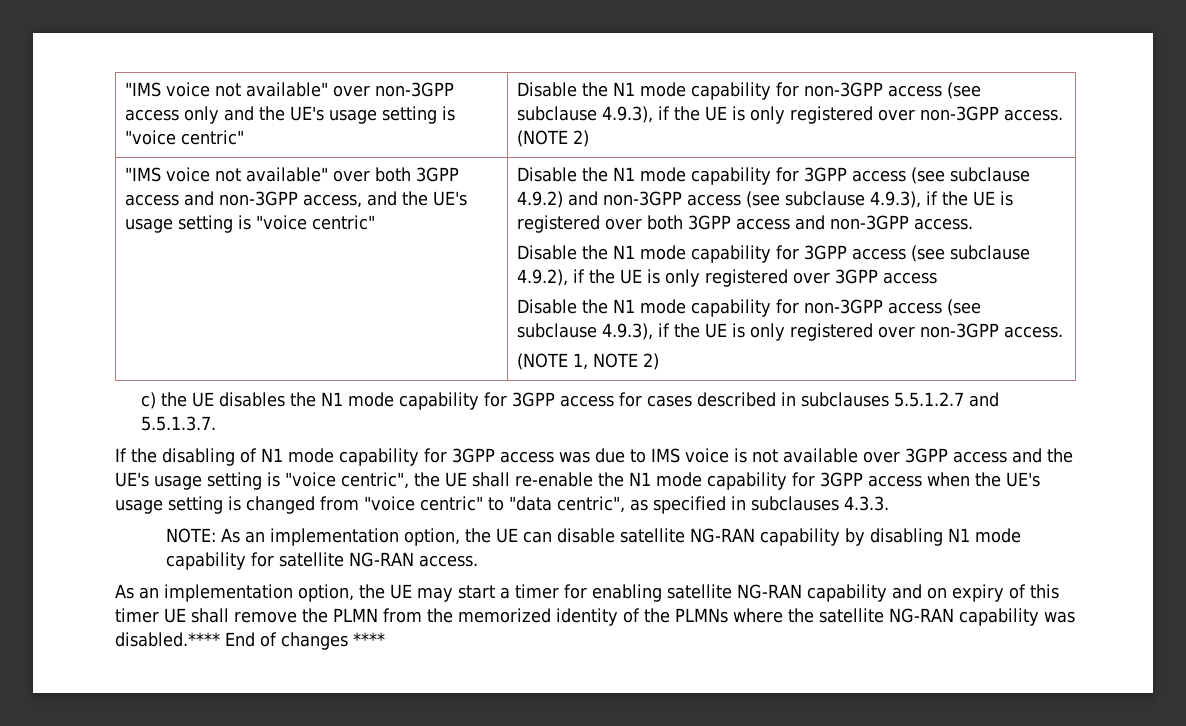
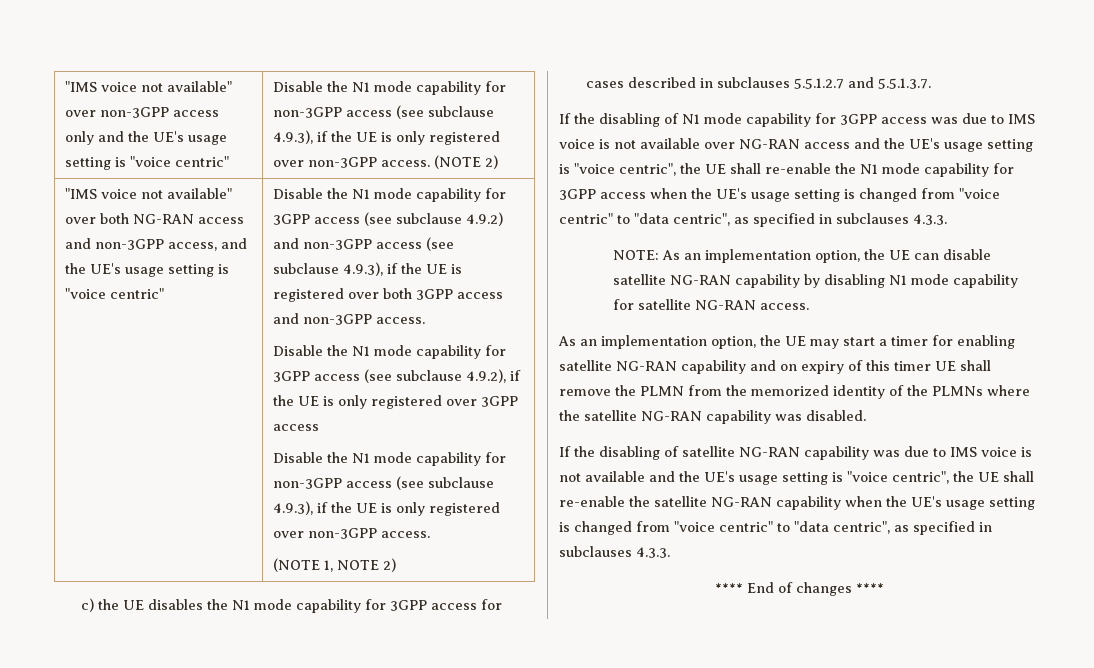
[416,167,460,182] 3GPP -> [133,214,195,224] NG-RAN
[905,448,948,463] 3GPP -> [739,139,800,149] NG-RAN
[115,632,220,647] disabled.**** -> [806,410,866,421] [559,446,1032,460] [559,471,1034,485] [559,496,1035,510] [559,521,992,535] [559,546,670,558] [715,583,743,593] disabled. // If the disabling of satellite NG-RAN capability was due to IMS voice is not available and the UE's usage setting is "voice centric", the UE shall re-enable the satellite NG-RAN capability when the UE's usage setting is changed from "voice centric" to "data centric", as specified in subclauses 4.3.3. // ****

